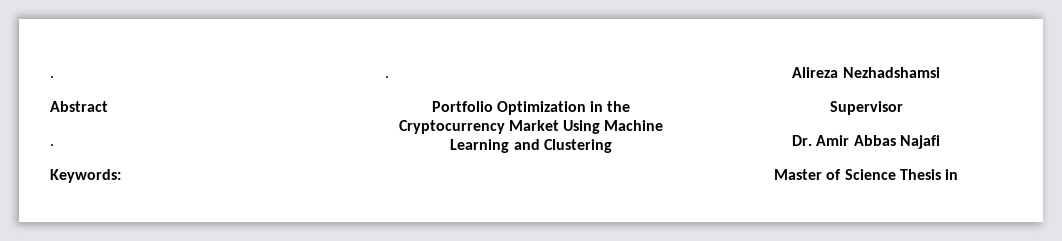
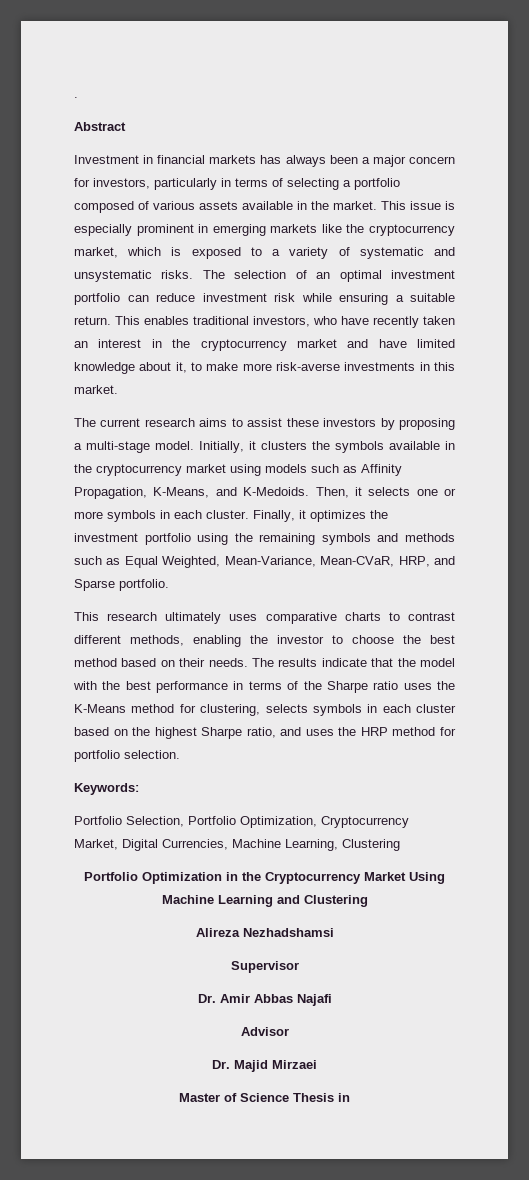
[50,144,54,146] [50,169,121,183] [385,76,389,78] . // Keywords: // . -> [74,155,455,167] [74,178,400,190] [74,201,455,213] [74,224,455,236] [74,247,456,259] [74,270,455,282] [74,293,455,305] [74,316,455,328] [74,339,455,351] [74,362,455,374] [74,385,118,394] [74,418,456,430] [74,441,455,453] [74,464,402,476] [74,487,456,499] [74,510,388,522] [74,533,455,545] [74,556,455,568] [74,579,169,591] [74,612,456,624] [74,635,455,647] [74,658,455,667] [73,681,456,693] [74,704,456,716] [74,727,456,739] [74,750,180,762] [74,783,139,795] [74,816,409,828] [74,839,400,851] Investment in financial markets has always been a major concern for investors, particularly in terms of selecting a portfolio composed of various assets available in the market. This issue is especially prominent in emerging markets like the cryptocurrency market, which is exposed to a variety of systematic and unsystematic risks. The selection of an optimal investment portfolio can reduce investment risk while ensuring a suitable return. This enables traditional investors, who have recently taken an interest in the cryptocurrency market and have limited knowledge about it, to make more risk-averse investments in this market. // The current research aims to assist these investors by proposing a multi-stage model. Initially, it clusters the symbols available in the cryptocurrency market using models such as Affinity Propagation, K-Means, and K-Medoids. Then, it selects one or more symbols in each cluster. Finally, it optimizes the investment portfolio using the remaining symbols and methods such as Equal Weighted, Mean-Variance, Mean-CVaR, HRP, and Sparse portfolio. // This research ultimately uses comparative charts to contrast different methods, enabling the investor to choose the best method based on their needs. The results indicate that the model with the best performance in terms of the Sharpe ratio uses the K-Means method for clustering, selects symbols in each cluster based on the highest Sharpe ratio, and uses the HRP method for portfolio selection. // Keywords: // Portfolio Selection, Portfolio Optimization, Cryptocurrency Market, Digital Currencies, Machine Learning, Clustering
(940, 142) none -> [240,1027,289,1036] [212,1060,317,1072] // Advisor // Dr. Majid Mirzaei

